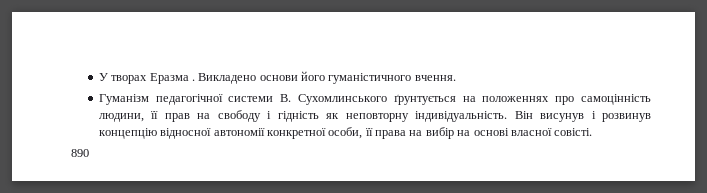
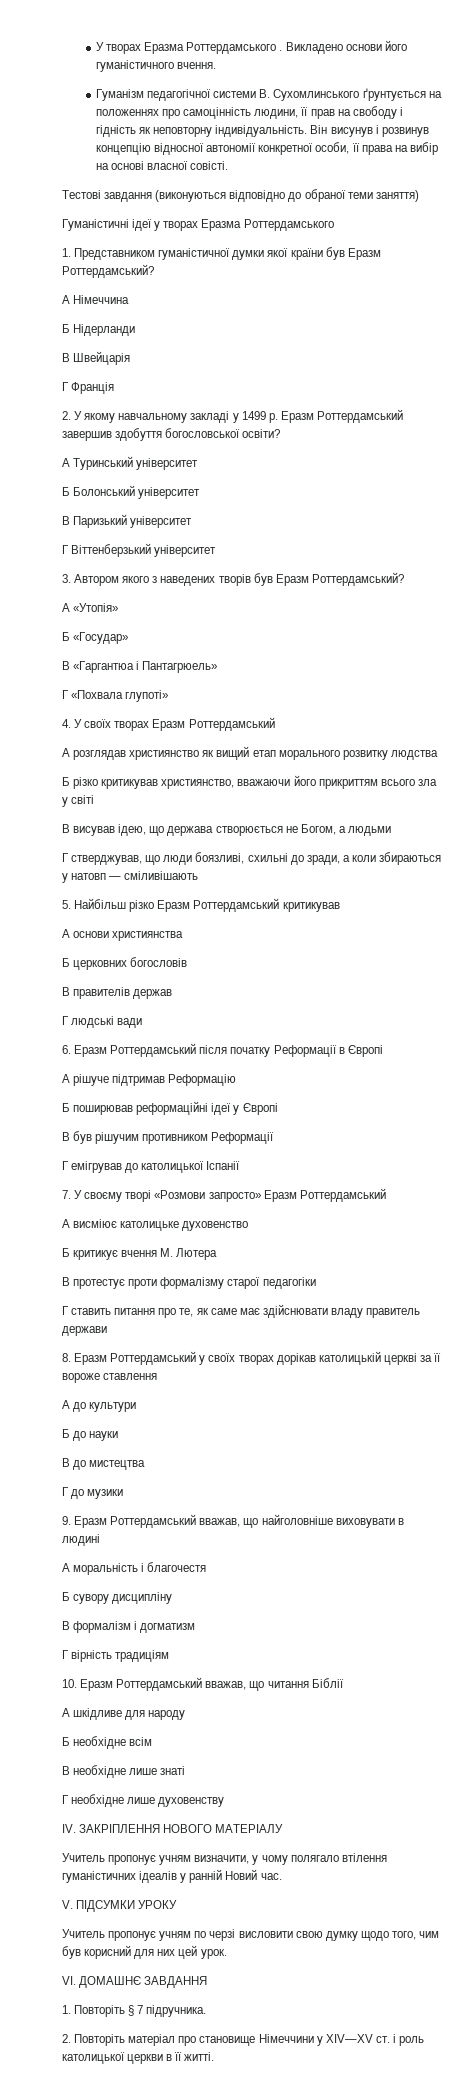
(189, 78) none -> [186,42,277,54] Роттердамського
[71,149,89,157] 890 -> [62,189,419,202] [62,219,334,231] [62,247,381,260] [62,264,154,278] [62,295,130,304] [62,324,136,336] [62,351,131,365] [62,382,115,394] [62,409,403,423] [62,428,281,441] [62,456,199,470] [62,485,201,499] [62,514,193,528] [62,543,217,557] [62,572,404,586] [62,603,119,612] [62,632,129,644] [62,661,218,673] [62,690,169,702] [62,717,275,731] [62,746,438,760] [62,775,437,789] [62,795,95,807] [62,824,391,836] [62,852,442,865] [62,871,199,883] [62,898,340,912] [62,929,184,941] [62,957,188,970] [62,987,173,999] [62,1016,143,1028] [62,1043,383,1057] [62,1074,237,1086] [62,1101,278,1115] [62,1131,275,1144] [62,1161,241,1173] [62,1188,386,1202] [62,1219,249,1231] [62,1248,218,1260] [62,1277,316,1289] [62,1304,421,1318] [62,1326,107,1336] [62,1351,442,1365] [62,1373,158,1383] [62,1400,137,1412] [62,1429,119,1441] [62,1458,146,1470] [62,1487,124,1499] [62,1514,404,1528] [62,1534,100,1546] [62,1562,207,1575] [62,1592,173,1604] [62,1621,196,1633] [62,1650,170,1662] [62,1677,344,1691] [62,1708,186,1720] [62,1736,153,1749] [62,1765,186,1778] [62,1794,225,1807] [62,1824,284,1833] [62,1853,387,1865] [62,1869,282,1883] [62,1900,178,1912] [62,1929,440,1941] [62,1945,227,1959] [62,1976,208,1988] [62,2005,207,2017] [62,2034,425,2046] [62,2052,215,2064] Тестові завдання (виконуються відповідно до обраної теми заняття) // Гуманістичні ідеї у творах Еразма Роттердамського // 1. Представником гуманістичної думки якої країни був Еразм Роттердамський? // А Німеччина // Б Нідерланди // В Швейцарія // Г Франція // 2. У якому навчальному закладі у 1499 р. Еразм Роттердамський завершив здобуття богословської освіти? // А Туринський університет // Б Болонський університет // В Паризький університет // Г Віттенберзький університет // 3. Автором якого з наведених творів був Еразм Роттердамський? // А «Утопія» // Б «Государ» // В «Гаргантюа і Пантагрюель» // Г «Похвала глупоті» // 4. У своїх творах Еразм Роттердамський // А розглядав християнство як вищий етап морального розвитку людства // Б різко критикував християнство, вважаючи його прикриттям всього зла у світі // В висував ідею, що держава створюється не Богом, а людьми // Г стверджував, що люди боязливі, схильні до зради, а коли збираються у натовп — сміливішають // 5. Найбільш різко Еразм Роттердамський критикував // А основи християнства // Б церковних богословів // В правителів держав // Г людські вади // 6. Еразм Роттердамський після початку Реформації в Європі // А рішуче підтримав Реформацію // Б поширював реформаційні ідеї у Європі // В був рішучим противником Реформації // Г емігрував до католицької Іспанії // 7. У своєму творі «Розмови запросто» Еразм Роттердамський // А висміює католицьке духовенство // Б критикує вчення М. Лютера // В протестує проти формалізму старої педагогіки // Г ставить питання про те, як саме має здійснювати владу правитель держави // 8. Еразм Роттердамський у своїх творах дорікав католицькій церкві за її вороже ставлення // А до культури // Б до науки // В до мистецтва // Г до музики // 9. Еразм Роттердамський вважав, що найголовніше виховувати в людині // А моральність і благочестя // Б сувору дисципліну // В формалізм і догматизм // Г вірність традиціям // 10. Еразм Роттердамський вважав, що читання Біблії // А шкідливе для народу // Б необхідне всім // В необхідне лише знаті // Г необхідне лише духовенству // IV. ЗАКРІПЛЕННЯ НОВОГО МАТЕРІАЛУ // Учитель пропонує учням визначити, у чому полягало втілення гуманістичних ідеалів у ранній Новий час. // V. ПІДСУМКИ УРОКУ // Учитель пропонує учням по черзі висловити свою думку щодо того, чим був корисний для них цей урок. // VI. ДОМАШНЄ ЗАВДАННЯ // 1. Повторіть § 7 підручника. // 2. Повторіть матеріал про становище Німеччини у XIV—XV ст. і роль католицької церкви в її житті.

